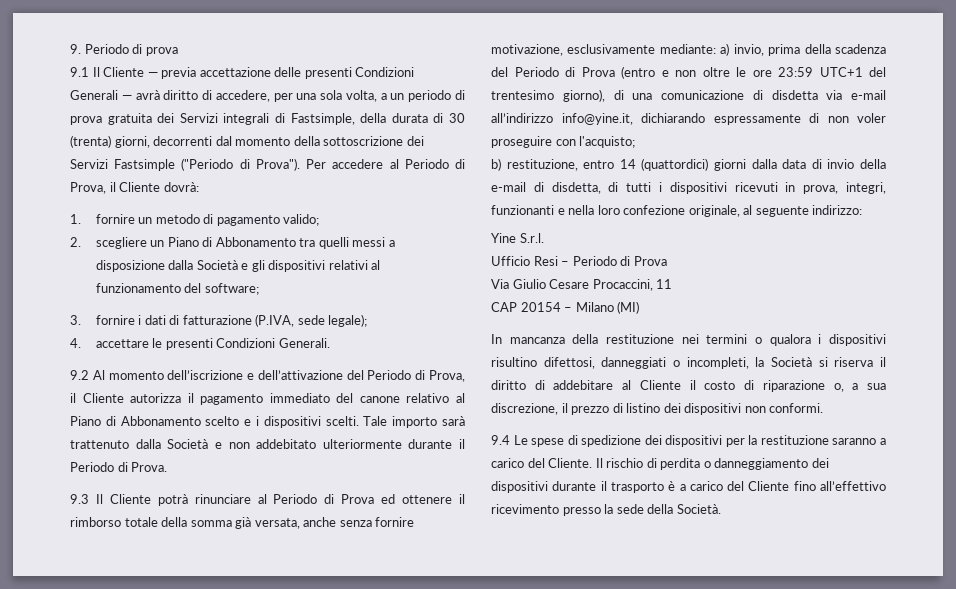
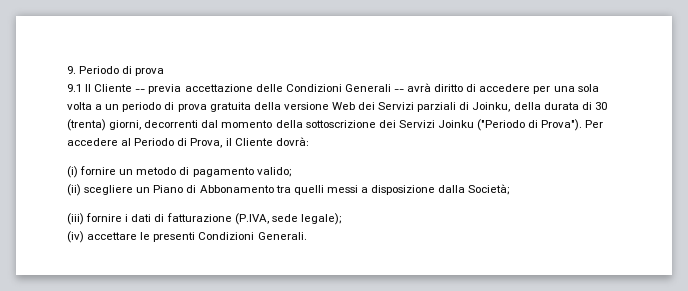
[147,72,158,77] — -> [135,89,146,92] --
[304,67,352,79] presenti -> (283, 88) none
[121,95,132,100] — -> [393,89,404,92] --
[215,90,270,102] accedere, -> [479,84,531,92] accedere
[345,90,377,102] volta, -> [67,102,92,110] volta
[157,113,355,125] dei Servizi integrali di Fastsimple, -> [253,102,511,112] della versione Web dei Servizi parziali di Joinku,
[114,159,176,171] Fastsimple -> [437,120,474,128] Joinku
[70,214,81,224] 1. -> [67,166,78,178] (i)
[70,237,81,247] 2. -> [67,184,81,196] (ii)
[196,260,381,272] [95,283,259,295] [70,315,81,325] Società e gli dispositivi relativi al funzionamento del software; // 3. -> [468,184,510,195] [67,213,84,225] Società; // (iii)
[70,338,81,348] 4. -> [67,231,84,243] (iv)
[70,370,465,382] [70,393,465,405] [70,416,466,428] [70,439,465,449] [70,462,168,472] [70,494,466,506] [70,517,415,529] [491,43,886,56] [491,66,886,79] [491,89,886,102] [491,113,886,125] [491,136,636,148] [491,158,886,171] [491,182,886,194] [491,205,863,217] [491,233,544,243] [491,256,667,266] [491,279,673,291] [491,301,640,314] [491,334,886,346] [491,357,886,369] [491,380,886,392] [491,403,824,415] [491,435,886,447] [491,458,829,470] [491,481,886,493] [491,504,721,516] // 9.2 Al momento dell’iscrizione e dell’attivazione del Periodo di Prova, il Cliente autorizza il pagamento immediato del canone relativo al Piano di Abbonamento scelto e i dispositivi scelti. Tale importo sarà trattenuto dalla Società e non addebitato ulteriormente durante il Periodo di Prova. // 9.3 Il Cliente potrà rinunciare al Periodo di Prova ed ottenere il rimborso totale della somma già versata, anche senza fornire motivazione, esclusivamente mediante: a) invio, prima della scadenza del Periodo di Prova (entro e non oltre le ore 23:59 UTC+1 del trentesimo giorno), di una comunicazione di disdetta via e-mail all’indirizzo info@yine.it, dichiarando espressamente di non voler proseguire con l'acquisto; // b) restituzione, entro 14 (quattordici) giorni dalla data di invio della e-mail di disdetta, di tutti i dispositivi ricevuti in prova, integri, funzionanti e nella loro confezione originale, al seguente indirizzo: // Yine S.r.l. // Ufficio Resi – Periodo di Prova // Via Giulio Cesare Procaccini, 11 // CAP 20154 – Milano (MI) // In mancanza della restituzione nei termini o qualora i dispositivi risultino difettosi, danneggiati o incompleti, la Società si riserva il diritto di addebitare al Cliente il costo di riparazione o, a sua discrezione, il prezzo di listino dei dispositivi non conformi. // 9.4 Le spese di spedizione dei dispositivi per la restituzione saranno a carico del Cliente. Il rischio di perdita o danneggiamento dei dispositivi durante il trasporto è a carico del Cliente fino all’effettivo ricevimento presso la sede della Società. -> (307, 236) none

